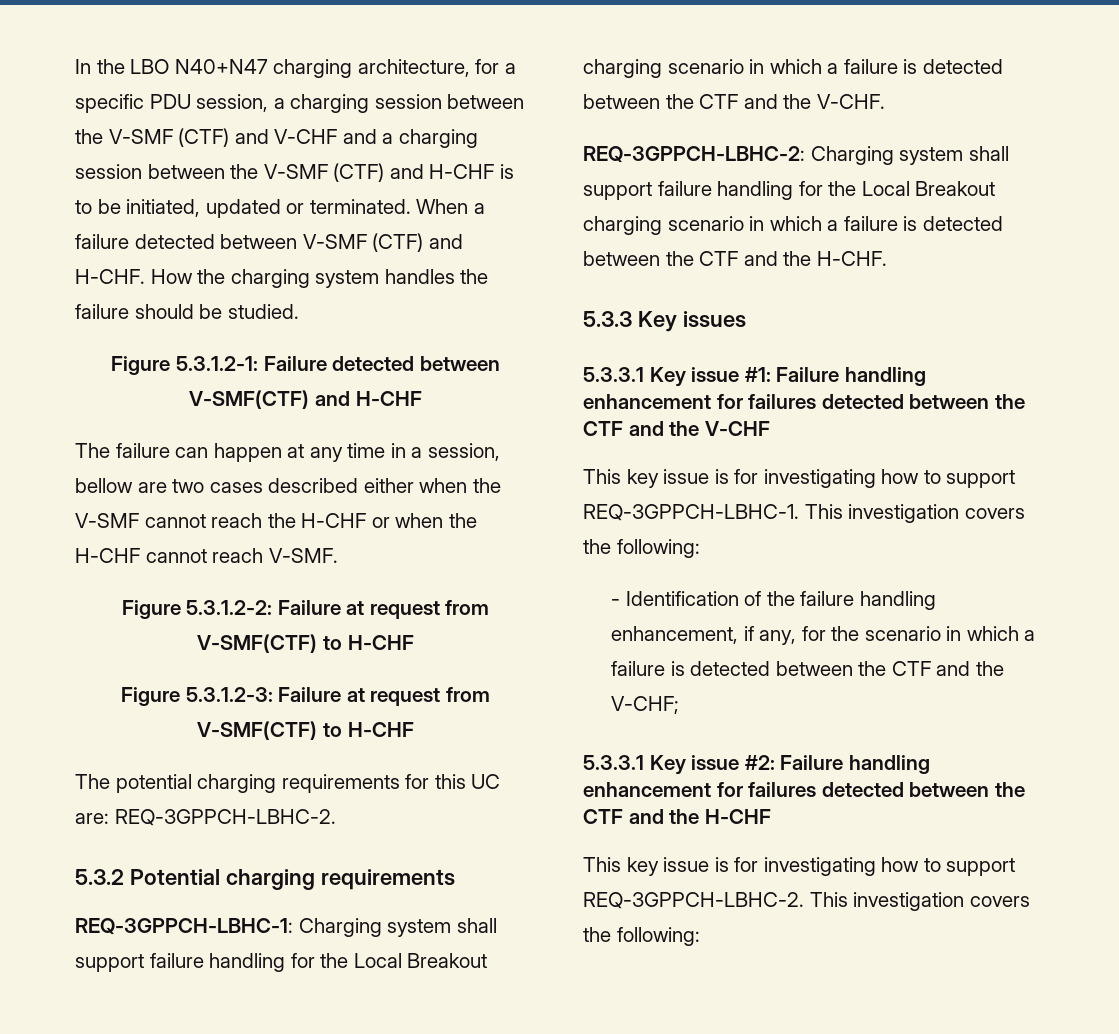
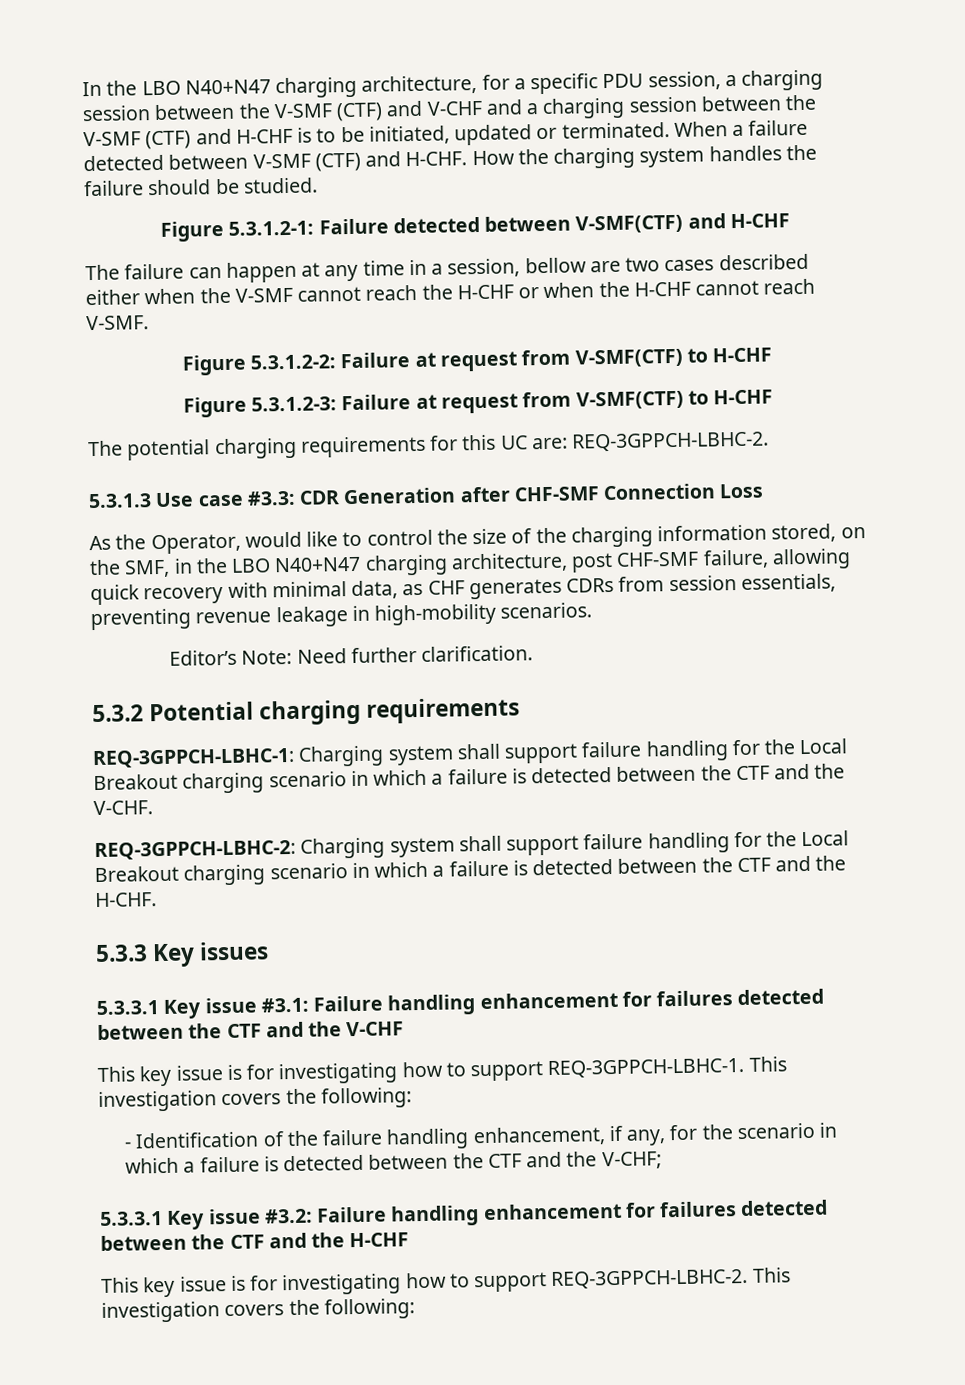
(336, 817) none -> [88,483,765,509] [89,523,866,555] [89,548,851,578] [90,573,836,606] [90,602,593,631] [169,645,534,666] // 5.3.1.3 Use case #3.3: CDR Generation after CHF-SMF Connection Loss // As the Operator, would like to control the size of the charging information stored, on the SMF, in the LBO N40+N47 charging architecture, post CHF-SMF failure, allowing quick recovery with minimal data, as CHF generates CDRs from session essentials, preventing revenue leakage in high-mobility scenarios. // Editor’s Note: Need further clarification.
[744,367,771,382] #1: -> [260,997,309,1013] #3.1:
[744,755,775,770] #2: -> [264,1208,313,1224] #3.2:

